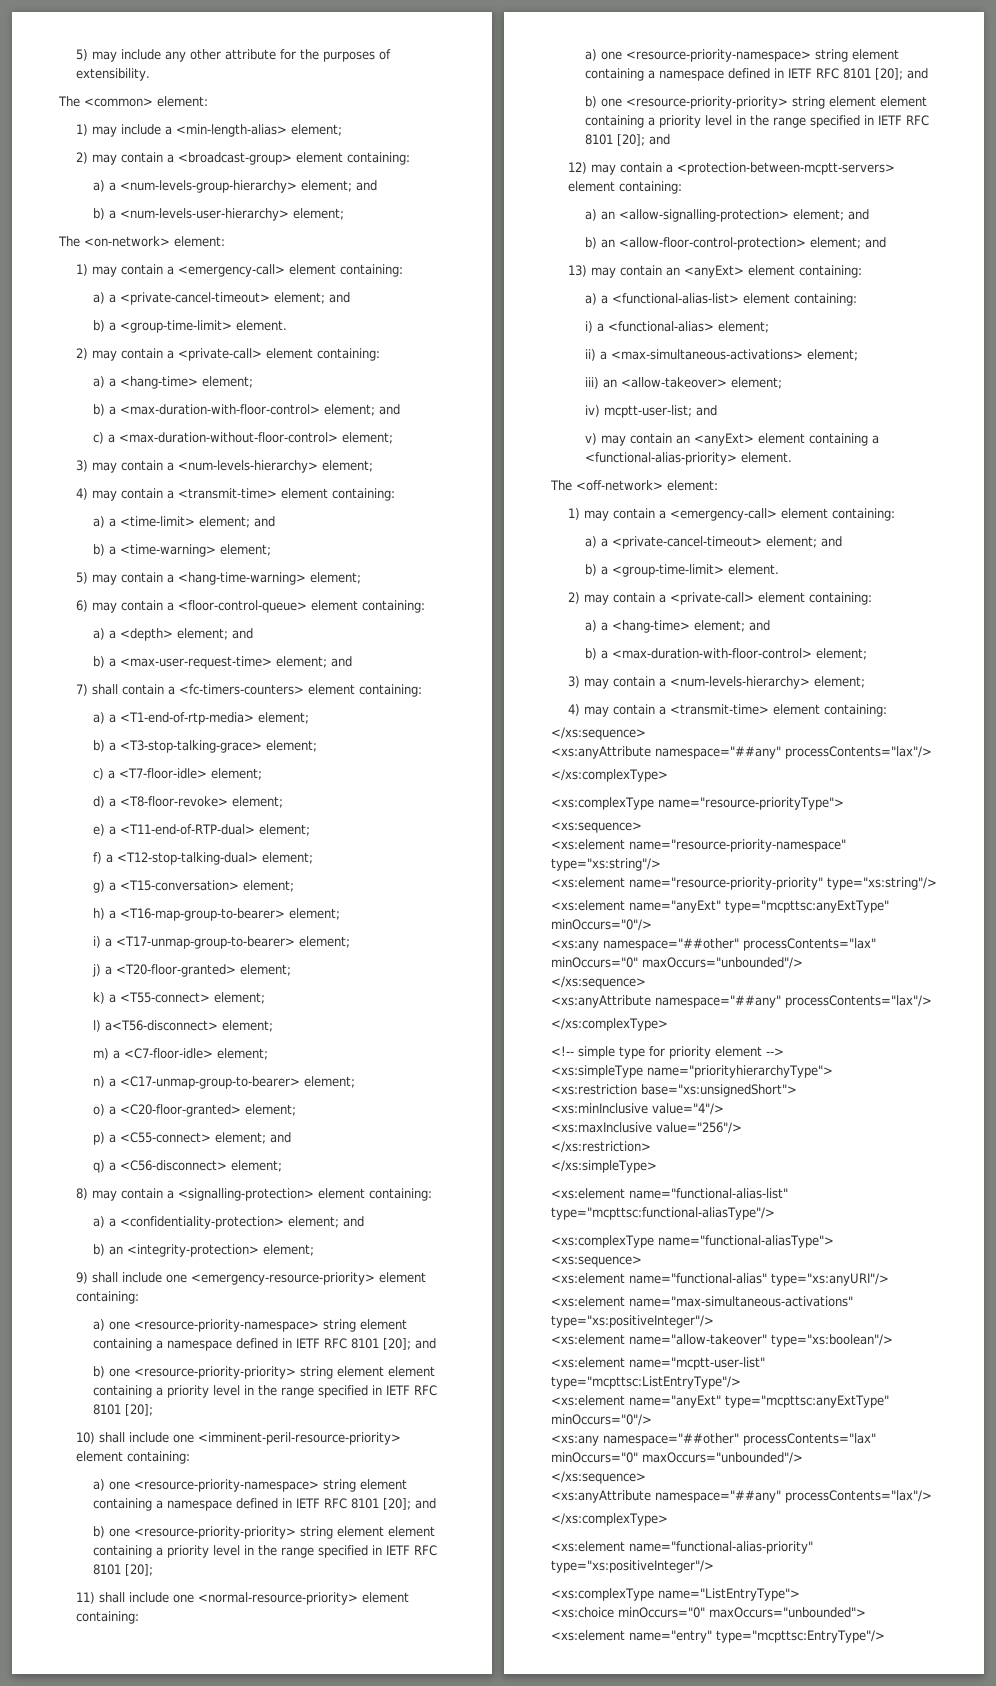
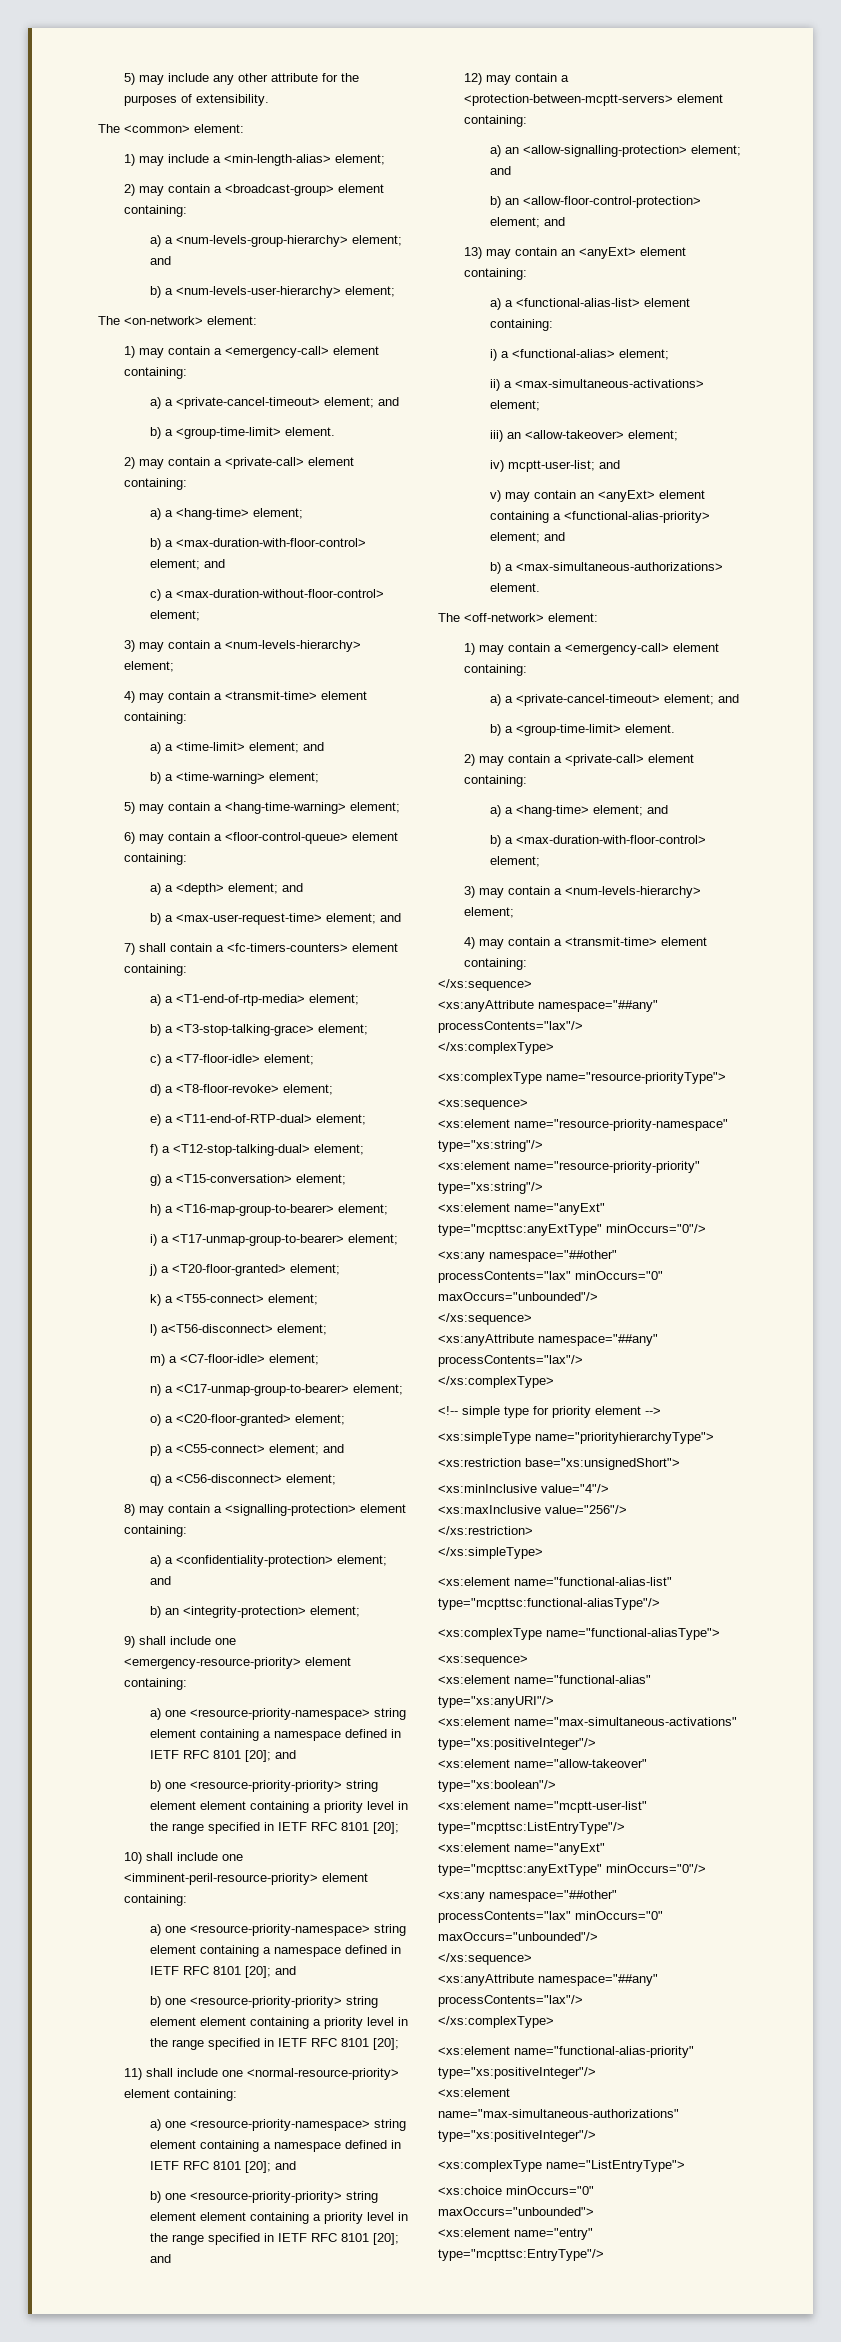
(738, 458) none -> [489,532,565,543] [489,562,723,574] element; and // b) a <max-simultaneous-authorizations>
(714, 1566) none -> [438,2088,510,2097] [438,2109,679,2118] [438,2130,596,2142] // <xs:element name="max-simultaneous-authorizations" type="xs:positiveInteger"/>

